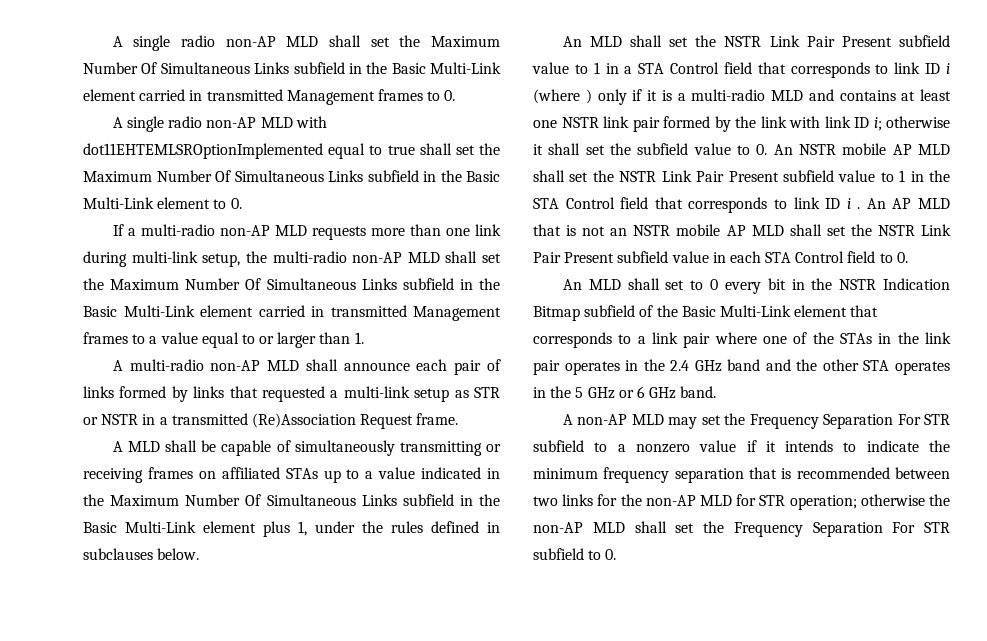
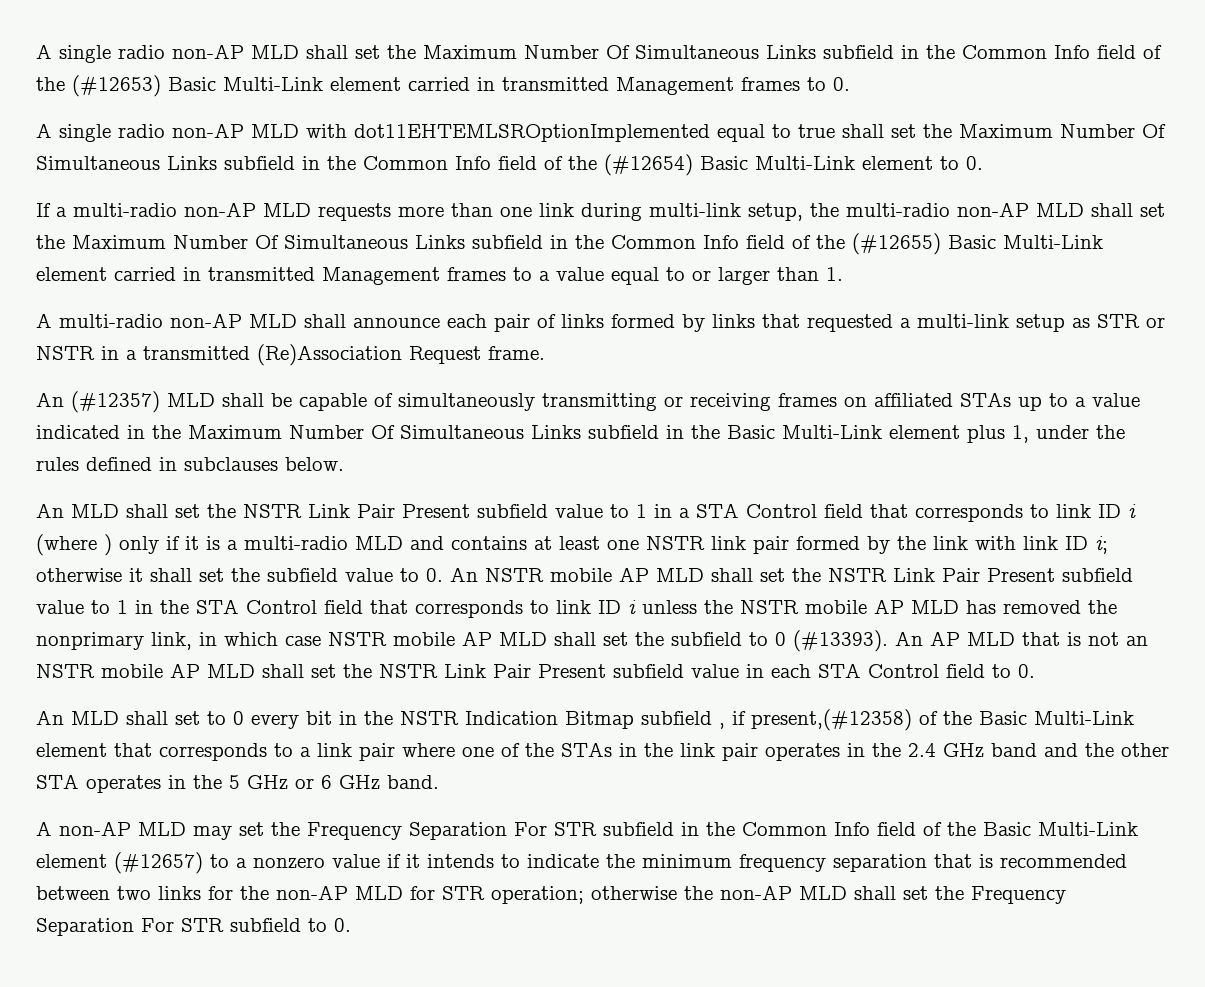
(388, 68) none -> [962,45,1162,59] [36,75,161,97] Common Info field of the (#12653)
(462, 176) none -> [363,154,693,176] Common Info field of the (#12654)
(500, 284) none -> [611,233,941,255] Common Info field of the (#12655)
[112,441,123,452] A -> [36,391,160,413] An (#12357)
[857,207,861,209] . -> [642,599,1117,614] [36,630,888,652] unless the NSTR mobile AP MLD has removed the nonprimary link, in which case NSTR mobile AP MLD shall set the subfield to 0 (#13393).
(636, 311) none -> [719,709,912,731] , if present,(#12358)
(584, 446) none -> [681,822,1138,836] [36,852,203,874] in the Common Info field of the Basic Multi-Link element (#12657)

